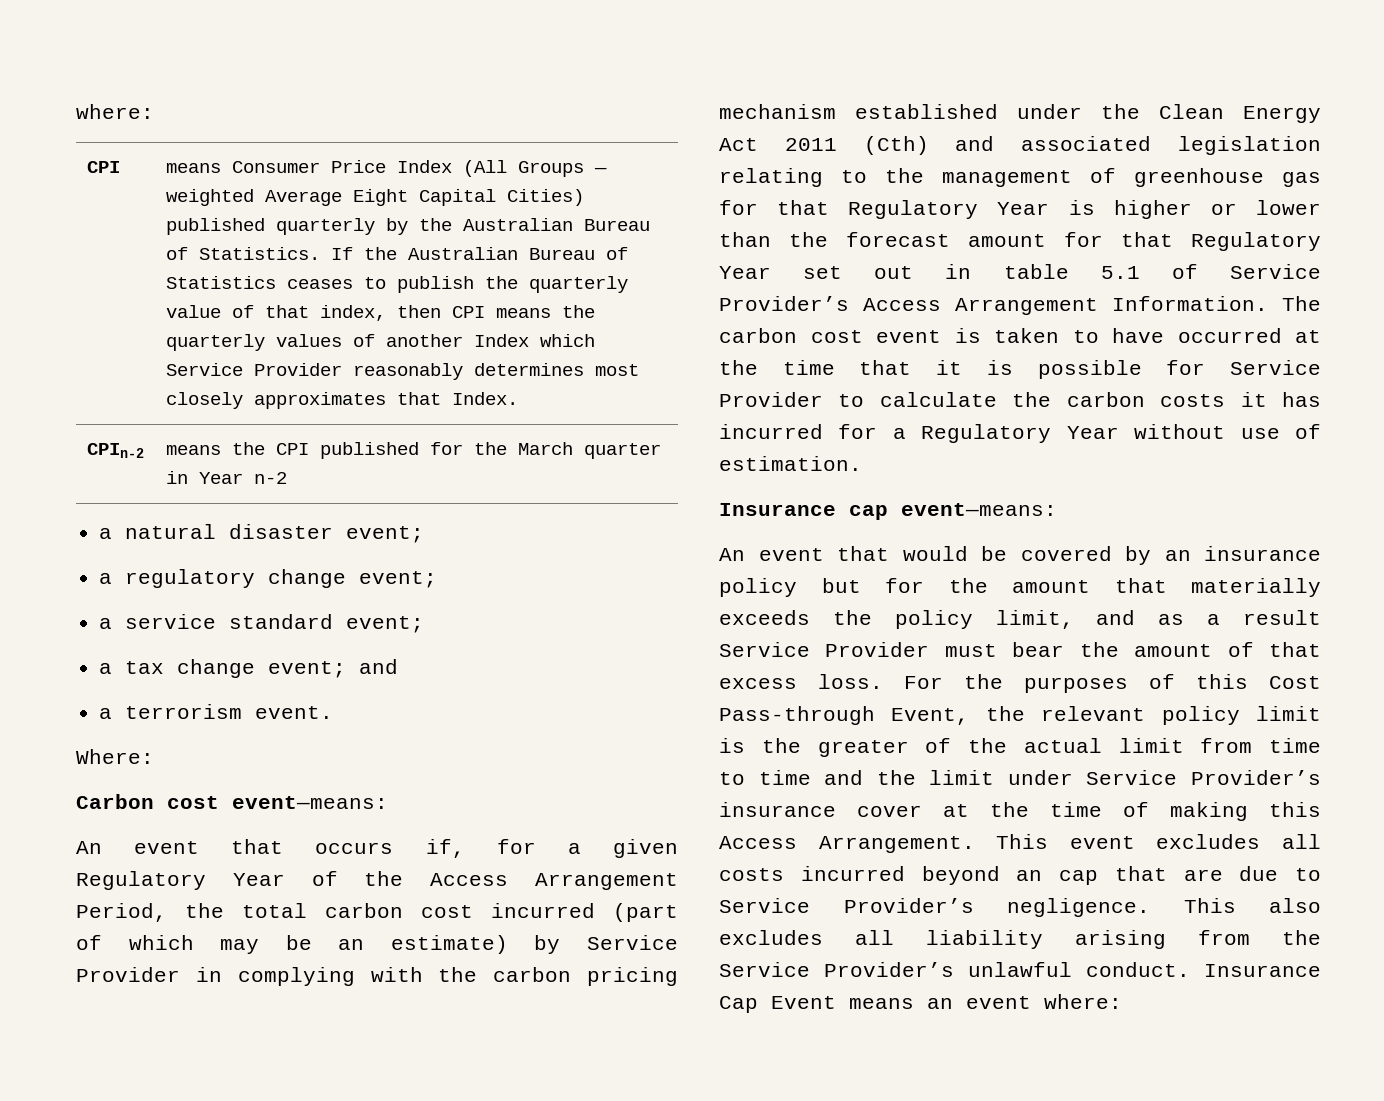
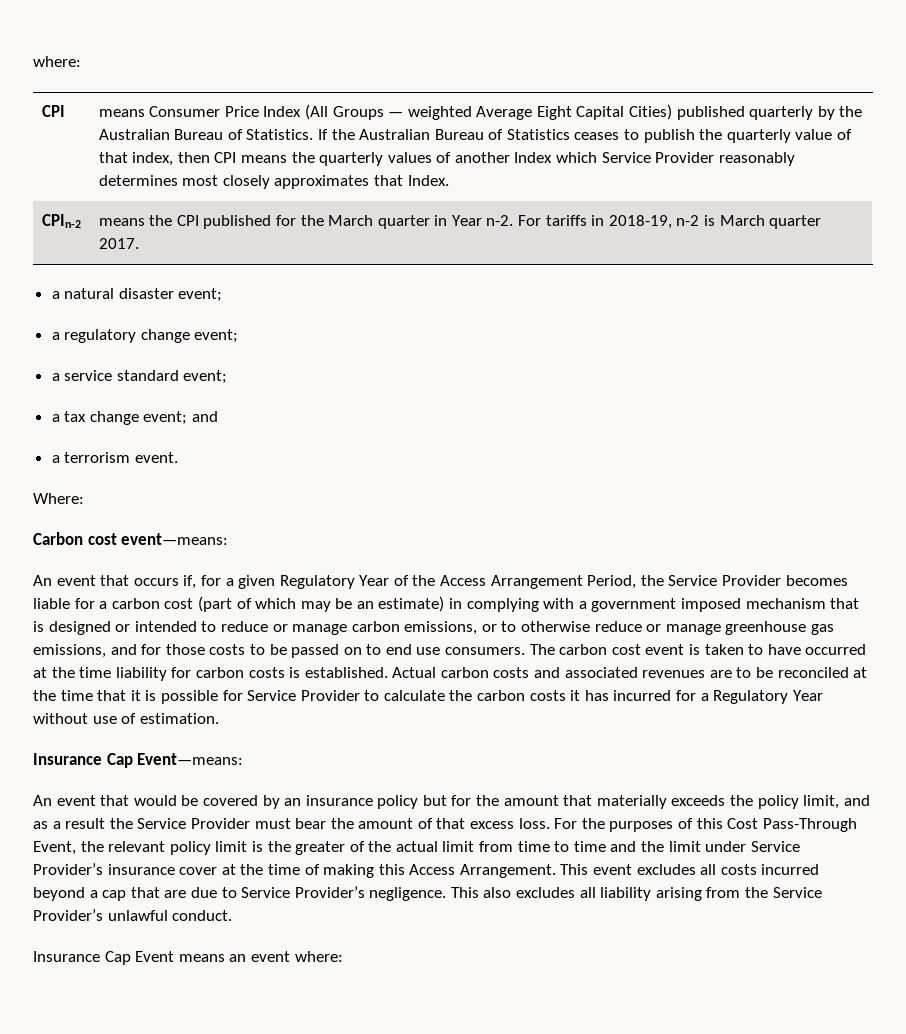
[253,472,287,484] n-2 -> [486,215,822,229] [98,238,139,249] n-2. For tariffs in 2018-19, n-2 is March quarter 2017.
[242,903,595,918] total carbon cost incurred -> [668,575,848,586] [33,598,194,609] Service Provider becomes liable for a carbon cost
[534,935,678,954] [76,967,678,986] [719,104,1321,123] [719,136,1321,155] [719,168,1321,187] [719,200,1321,219] [719,232,1321,251] [719,264,1321,279] [719,296,1268,315] by Service Provider in complying with the carbon pricing mechanism established under the Clean Energy Act 2011 (Cth) and associated legislation relating to the management of greenhouse gas for that Regulatory Year is higher or lower than the forecast amount for that Regulatory Year set out in table 5.1 of Service Provider’s Access Arrangement Information. -> [449,598,860,612] [33,621,835,635] [33,644,526,658] in complying with a government imposed mechanism that is designed or intended to reduce or manage carbon emissions, or to otherwise reduce or manage greenhouse gas emissions, and for those costs to be passed on to end use consumers.
(835, 367) none -> [115,667,868,681] [33,690,93,701] liability for carbon costs is established. Actual carbon costs and associated revenues are to be reconciled at the time
[849,503,1057,520] cap event—means: -> [106,753,244,768] Cap Event—means:
(1321, 617) none -> [109,818,133,829] the
[719,706,875,725] Pass-through -> [762,818,857,832] Pass-Through
[1016,870,1043,881] an -> [89,890,98,898] a
(1190, 969) none -> (233, 915) //

